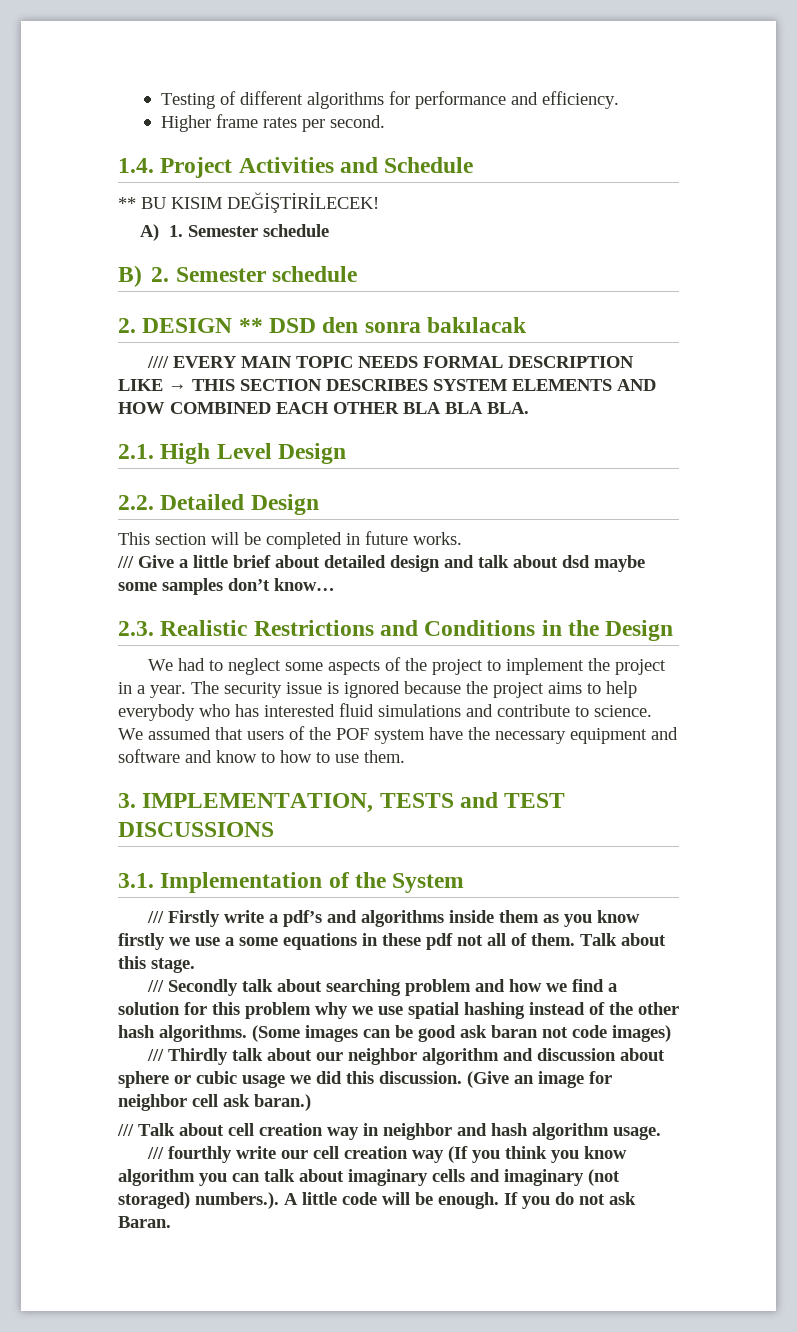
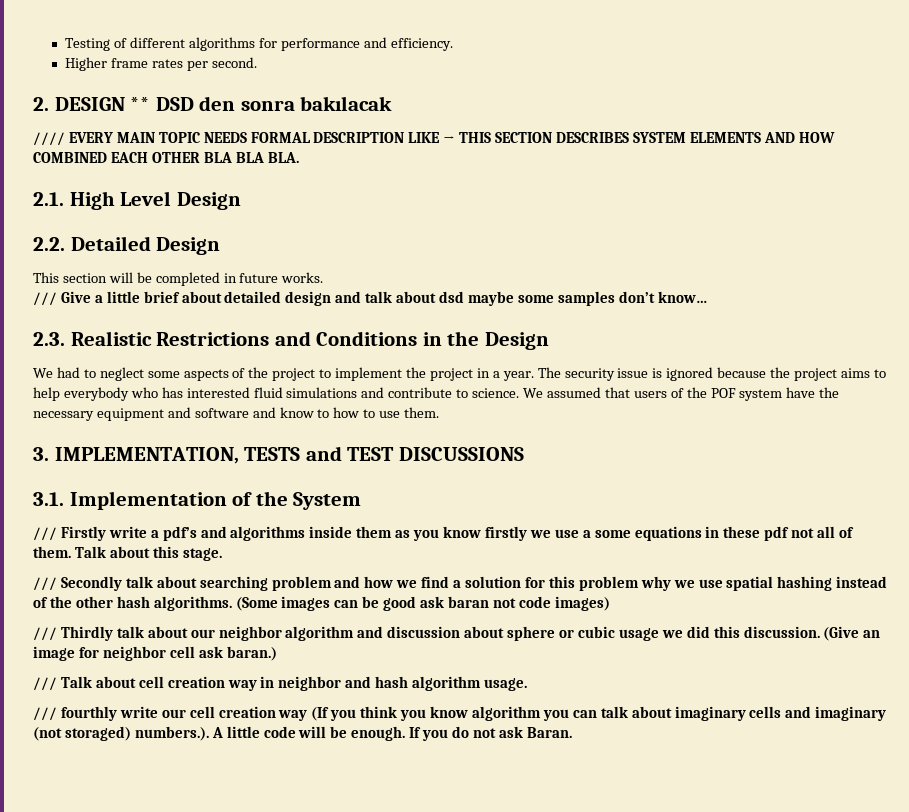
[118,157,474,178] [118,192,379,213] [140,224,329,241] [118,265,357,287] // 1.4. Project Activities and Schedule // ** BU KISIM DEĞİŞTİRİLECEK! // A) 1. Semester schedule // B) 2. Semester schedule -> (257, 62) none

